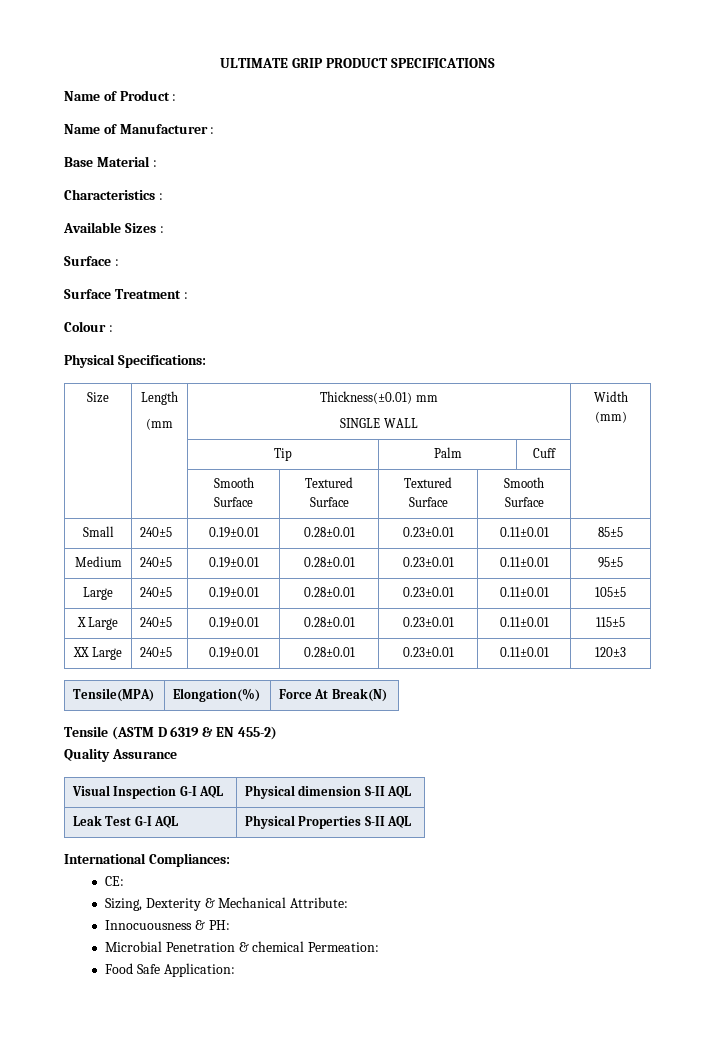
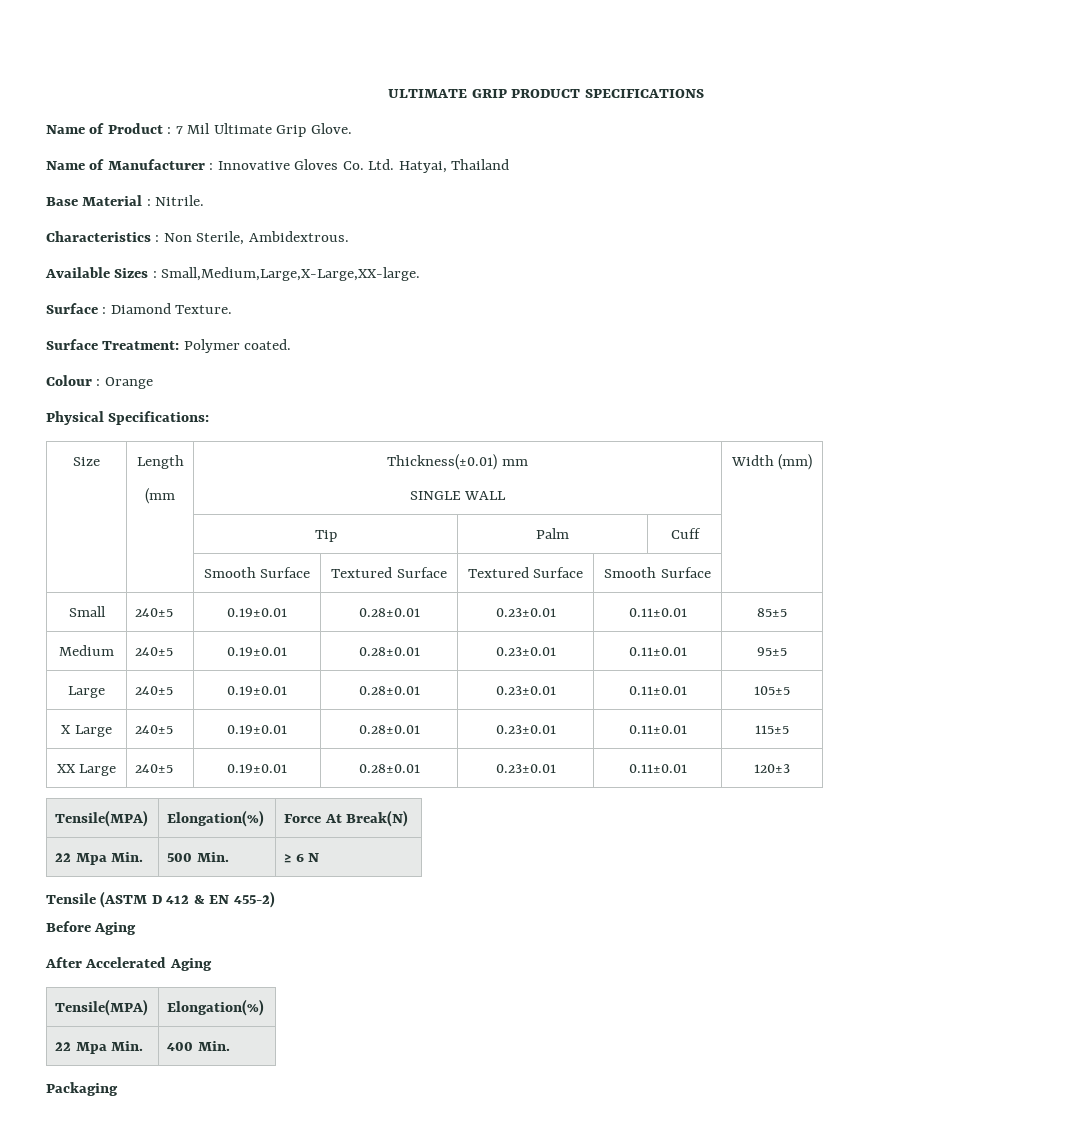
(177, 97) none -> [175,123,352,137] 7 Mil Ultimate Grip Glove.
(215, 130) none -> [217,159,510,173] Innovative Gloves Co. Ltd. Hatyai, Thailand
(157, 163) none -> [155,195,205,206] Nitrile.
(163, 196) none -> [163,231,349,245] Non Sterile, Ambidextrous.
(164, 229) none -> [161,267,421,281] Small,Medium,Large,X-Large,XX-large.
[64,289,188,299] // Surface Treatment : -> [110,303,233,314] [46,339,292,353] Diamond Texture. // Surface Treatment: Polymer coated.
(113, 328) none -> [104,377,153,389] Orange
(387, 695) none -> [55,852,144,865] [167,852,229,862] [284,853,320,863] // 22 Mpa Min. | 500 Min. | ≥ 6 N
[170,726,200,737] 6319 -> [166,895,190,904] 412
[64,748,177,762] [72,785,224,799] [245,785,412,799] [73,815,179,828] [245,815,412,829] [64,853,230,867] [105,876,125,886] [105,897,349,911] [105,920,230,930] [105,941,380,952] [105,963,235,977] Quality Assurance // Visual Inspection G-I AQL | Physical dimension S-II AQL // Leak Test G-I AQL | Physical Properties S-II AQL // International Compliances: // CE: // Sizing, Dexterity & Mechanical Attribute: // Innocuousness & PH: // Microbial Penetration & chemical Permeation: // Food Safe Application: -> [46,921,137,935] [45,957,212,971] [55,999,149,1016] [167,999,265,1016] [55,1041,144,1054] [167,1041,230,1051] [46,1082,118,1096] Before Aging // After Accelerated Aging // Tensile(MPA) | Elongation(%) // 22 Mpa Min. | 400 Min. // Packaging

